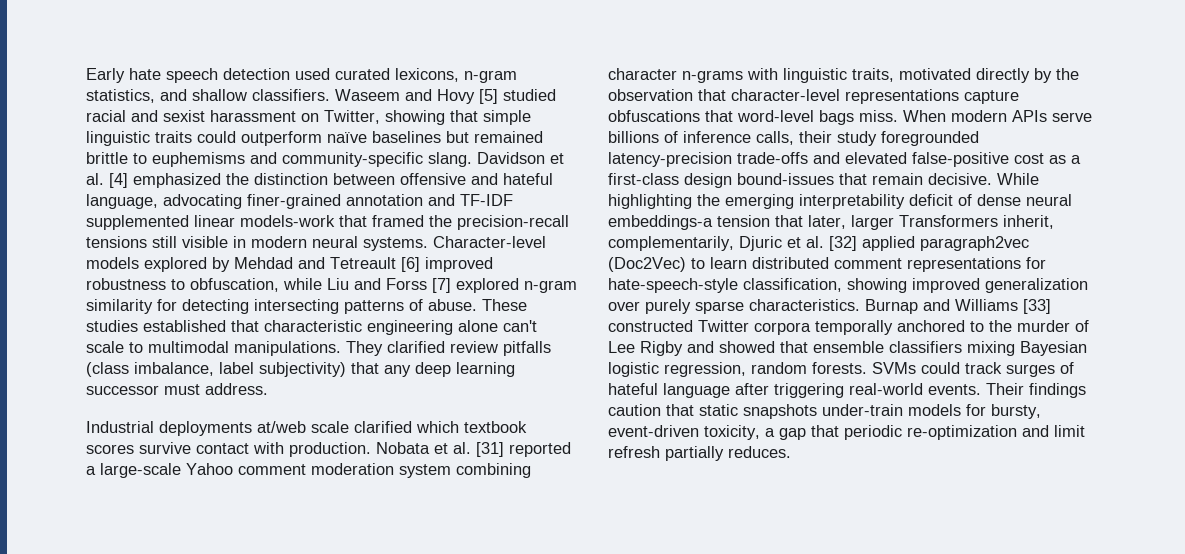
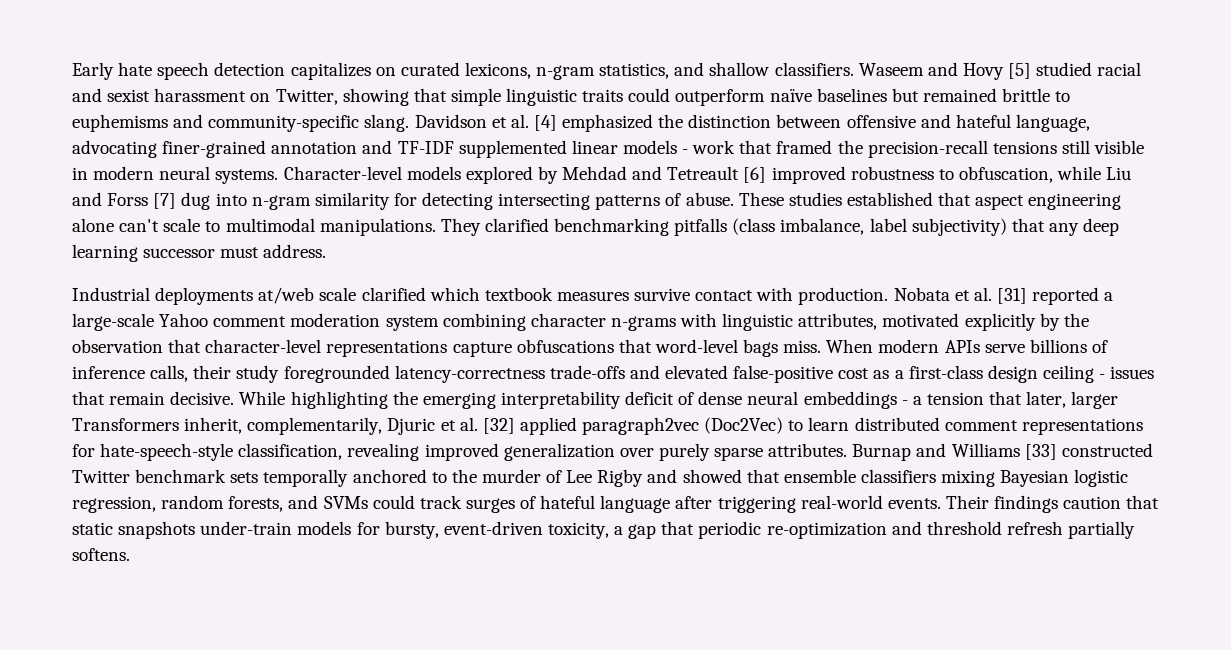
[295,68,330,80] used -> [290,62,396,80] capitalizes on
[240,215,335,227] models-work -> [622,140,736,154] models - work
[456,278,519,293] explored -> [181,192,247,210] dug into
[264,320,362,332] characteristic -> [975,195,1025,210] aspect
[450,341,498,353] review -> [554,218,670,236] benchmarking
[86,444,134,454] scores -> [556,291,629,301] measures
[852,68,1030,83] traits, motivated directly -> [798,313,1036,331] attributes, motivated explicitly
[608,152,732,167] latency-precision -> [394,365,545,383] latency-correctness
[737,173,834,185] bound-issues -> [1042,365,1155,383] ceiling - issues
[608,215,713,230] embeddings-a -> [803,391,922,409] embeddings - a
[847,278,907,293] showing -> [347,443,420,461] revealing
[749,299,860,311] characteristics. -> [768,443,848,457] attributes.
[754,322,811,335] corpora -> [135,469,259,483] benchmark sets
[812,362,867,374] forests. -> [228,495,319,512] forests, and
[1054,425,1085,437] limit -> [926,521,1002,535] threshold
[728,446,791,458] reduces. -> [72,548,130,561] softens.

